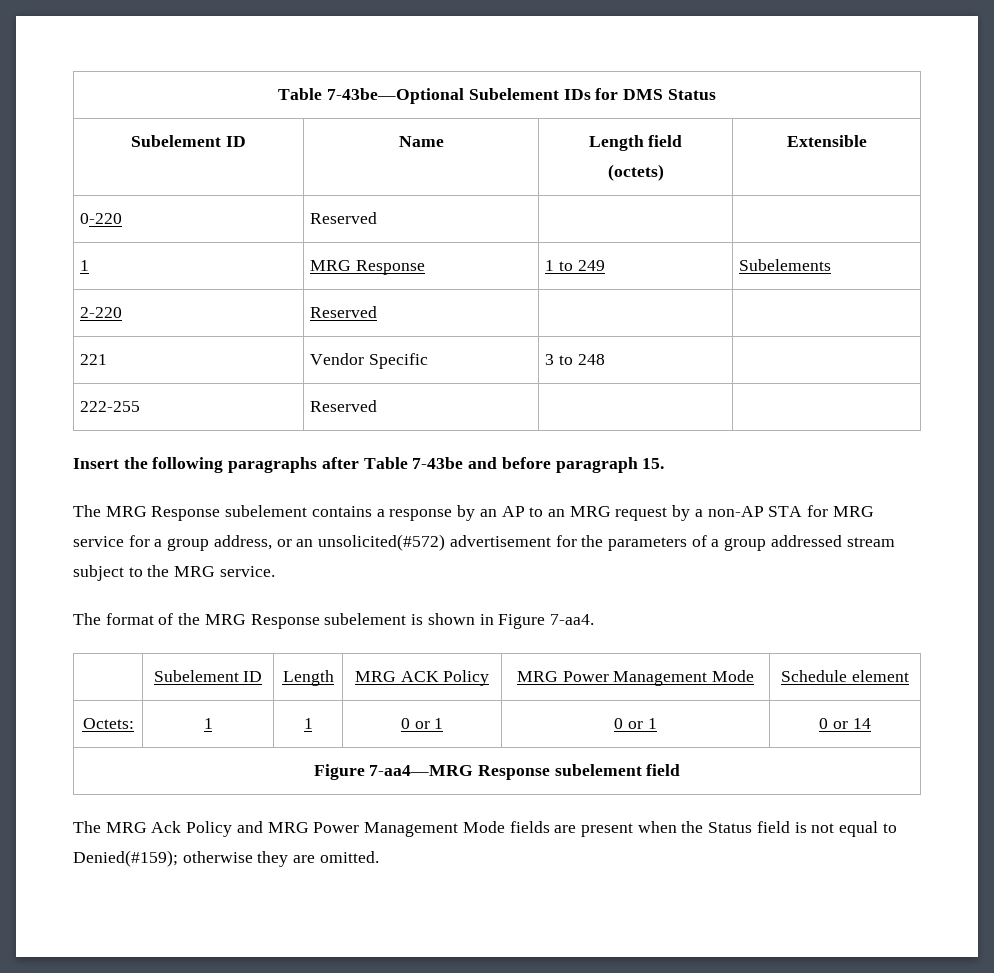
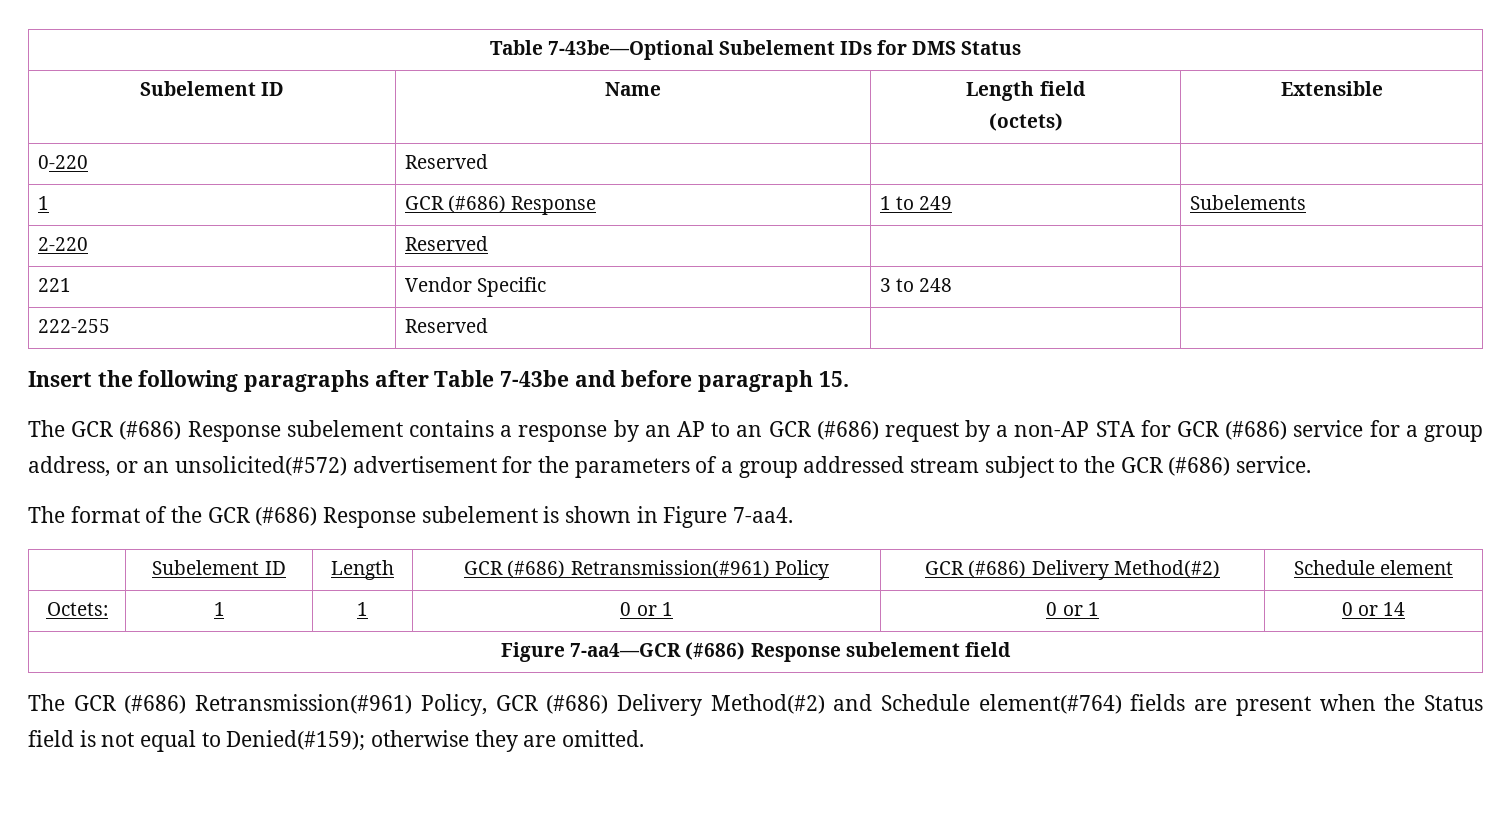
[310,260,352,271] MRG -> [404,195,506,213] GCR (#686)
[105,506,147,517] MRG -> [71,421,182,440] GCR (#686)
[569,506,611,517] MRG -> [768,421,879,440] GCR (#686)
[832,506,874,517] MRG -> [1177,421,1288,440] GCR (#686)
[174,566,216,577] MRG -> [1120,457,1231,476] GCR (#686)
[204,614,246,625] MRG -> [207,507,318,526] GCR (#686)
[354,670,490,686] [516,670,755,686] MRG ACK Policy | MRG Power Management Mode -> [464,560,829,580] [925,560,1220,580] GCR (#686) Retransmission(#961) Policy | GCR (#686) Delivery Method(#2)
[369,765,474,776] 7-aa4—MRG -> [570,642,746,660] 7-aa4—GCR (#686)
[105,821,505,837] MRG Ack Policy and MRG Power Management Mode -> [73,694,1122,716] GCR (#686) Retransmission(#961) Policy, GCR (#686) Delivery Method(#2) and Schedule element(#764)

